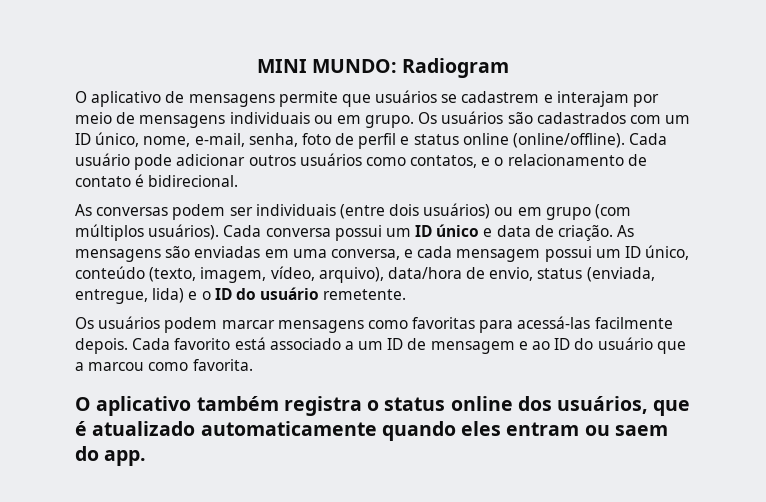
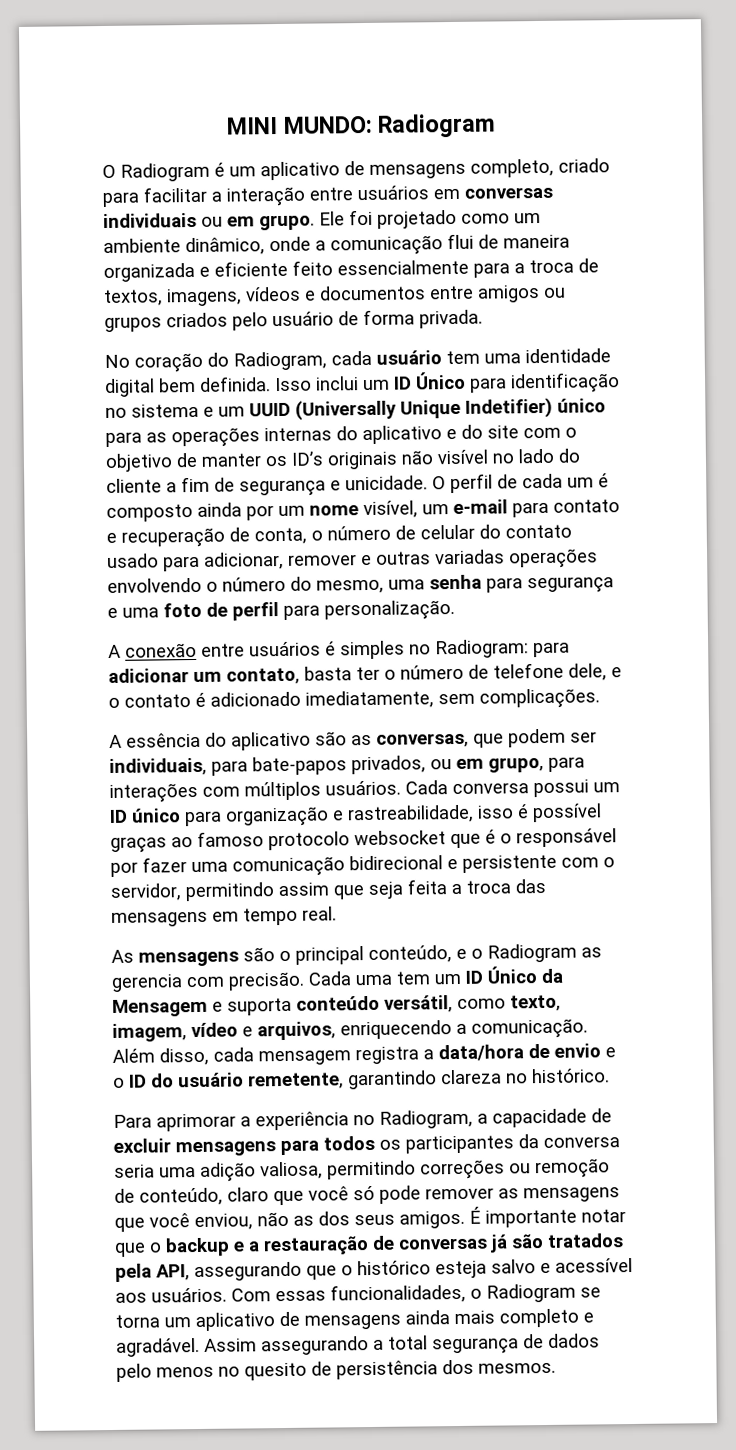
[91,90,660,107] [75,111,691,128] [75,132,668,149] [75,153,647,170] [75,174,239,187] [75,203,632,220] [75,224,220,241] aplicativo de mensagens permite que usuários se cadastrem e interajam por meio de mensagens individuais ou em grupo. Os usuários são cadastrados com um ID único, nome, e-mail, senha, foto de perfil e status online (online/offline). Cada usuário pode adicionar outros usuários como contatos, e o relacionamento de contato é bidirecional. // As conversas podem ser individuais (entre dois usuários) ou em grupo (com múltiplos usuários). -> [120,158,610,182] [102,185,553,208] [103,209,541,231] [103,233,570,256] [103,258,599,283] [103,285,566,307] [104,309,483,333] [104,348,611,373] [104,371,620,398] [105,397,606,421] [105,424,577,448] [105,448,580,473] [106,473,609,497] [106,499,620,522] [106,524,572,548] [107,548,598,572] [107,574,614,594] [107,599,455,621] [108,639,570,660] [108,662,622,685] [108,688,600,709] [109,728,597,751] [109,755,585,776] [109,780,401,803] Radiogram é um aplicativo de mensagens completo, criado para facilitar a interação entre usuários em conversas individuais ou em grupo. Ele foi projetado como um ambiente dinâmico, onde a comunicação flui de maneira organizada e eficiente feito essencialmente para a troca de textos, imagens, vídeos e documentos entre amigos ou grupos criados pelo usuário de forma privada. // No coração do Radiogram, cada usuário tem uma identidade digital bem definida. Isso inclui um ID Único para identificação no sistema e um UUID (Universally Unique Indetifier) único para as operações internas do aplicativo e do site com o objetivo de manter os ID’s originais não visível no lado do cliente a fim de segurança e unicidade. O perfil de cada um é composto ainda por um nome visível, um e-mail para contato e recuperação de conta, o número de celular do contato usado para adicionar, remover e outras variadas operações envolvendo o número do mesmo, uma senha para segurança e uma foto de perfil para personalização. // A conexão entre usuários é simples no Radiogram: para adicionar um contato, basta ter o número de telefone dele, e o contato é adicionado imediatamente, sem complicações. // A essência do aplicativo são as conversas, que podem ser individuais, para bate-papos privados, ou em grupo, para interações com múltiplos usuários.
[483,225,635,241] [75,245,690,262] [75,266,655,283] [75,288,185,304] e data de criação. As mensagens são enviadas em uma conversa, e cada mensagem possui um ID único, conteúdo (texto, imagem, vídeo, arquivo), data/hora de envio, status (enviada, entregue, lida) -> [184,803,602,827] [110,828,617,853] [110,854,615,877] [110,878,546,902] [111,906,337,927] [111,943,602,967] [111,966,563,992] [112,994,561,1017] [112,1018,588,1042] [112,1043,601,1066] para organização e rastreabilidade, isso é possível graças ao famoso protocolo websocket que é o responsável por fazer uma comunicação bidirecional e persistente com o servidor, permitindo assim que seja feita a troca das mensagens em tempo real. // As mensagens são o principal conteúdo, e o Radiogram as gerencia com precisão. Cada uma tem um ID Único da Mensagem e suporta conteúdo versátil, como texto, imagem, vídeo e arquivos, enriquecendo a comunicação. Além disso, cada mensagem registra a data/hora de envio
[323,289,407,300] [75,316,673,333] [75,337,686,354] [75,359,253,371] [75,396,691,416] [75,421,668,441] [75,446,147,466] remetente. // Os usuários podem marcar mensagens como favoritas para acessá-las facilmente depois. Cada favorito está associado a um ID de mensagem e ao ID do usuário que a marcou como favorita. // O aplicativo também registra o status online dos usuários, que é atualizado automaticamente quando eles entram ou saem do app. -> [248,1068,610,1090] [113,1108,612,1132] [113,1134,620,1157] [114,1158,610,1182] [114,1185,620,1206] [114,1206,626,1232] [114,1233,624,1257] [115,1257,633,1282] [115,1283,601,1304] [115,1308,594,1332] [116,1333,600,1357] [116,1359,556,1382] remetente, garantindo clareza no histórico. // Para aprimorar a experiência no Radiogram, a capacidade de excluir mensagens para todos os participantes da conversa seria uma adição valiosa, permitindo correções ou remoção de conteúdo, claro que você só pode remover as mensagens que você enviou, não as dos seus amigos. É importante notar que o backup e a restauração de conversas já são tratados pela API, assegurando que o histórico esteja salvo e acessível aos usuários. Com essas funcionalidades, o Radiogram se torna um aplicativo de mensagens ainda mais completo e agradável. Assim assegurando a total segurança de dados pelo menos no quesito de persistência dos mesmos.

